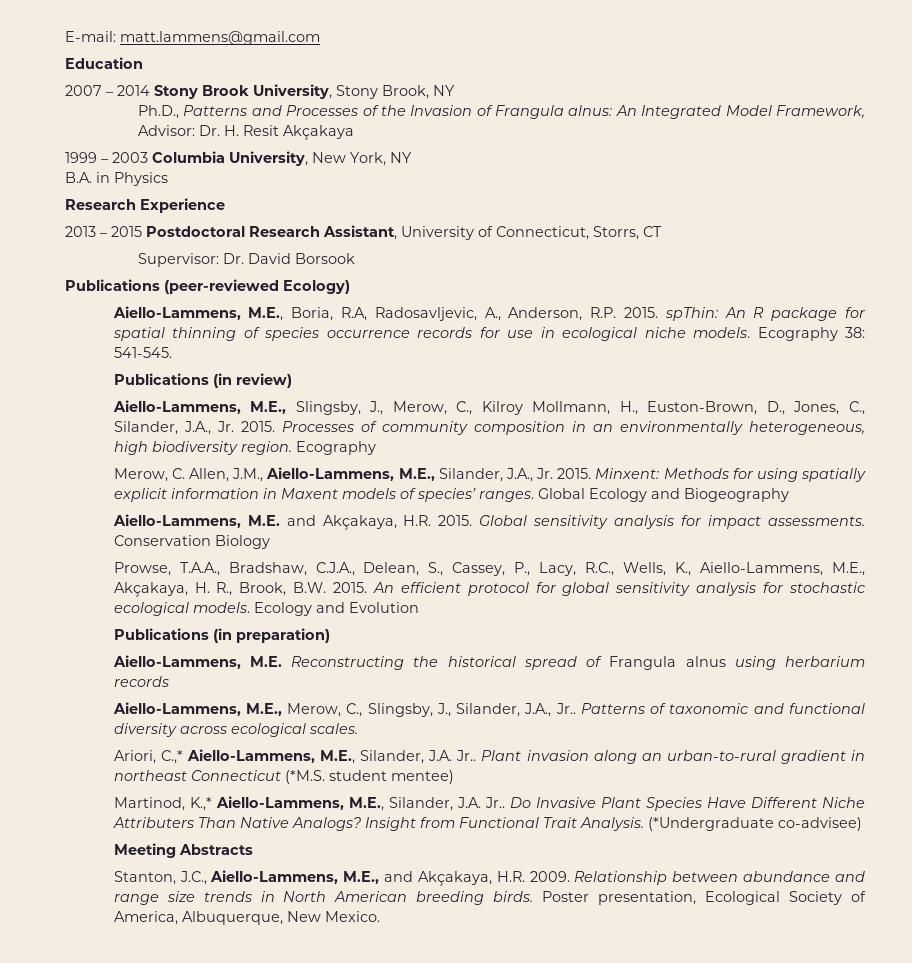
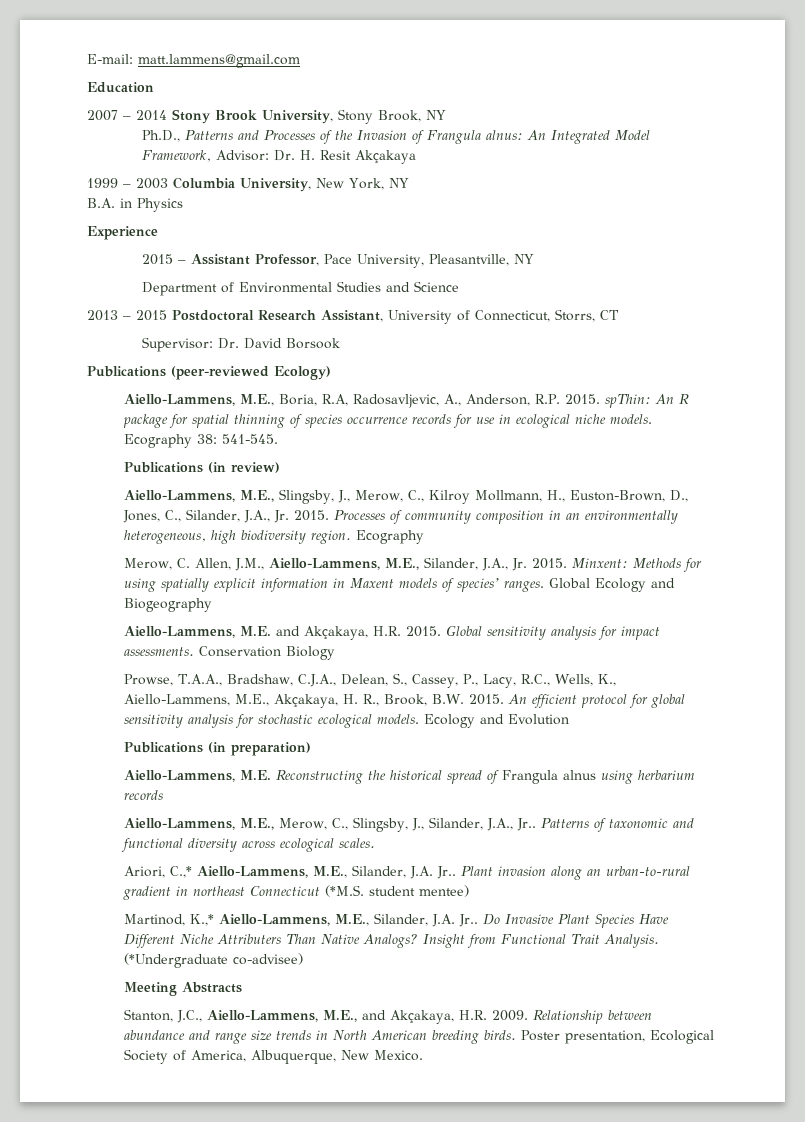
[65,199,136,210] Research -> (183, 205) none
(225, 205) none -> [141,254,534,268] [141,281,459,296] // 2015 – Assistant Professor, Pace University, Pleasantville, NY // Department of Environmental Studies and Science

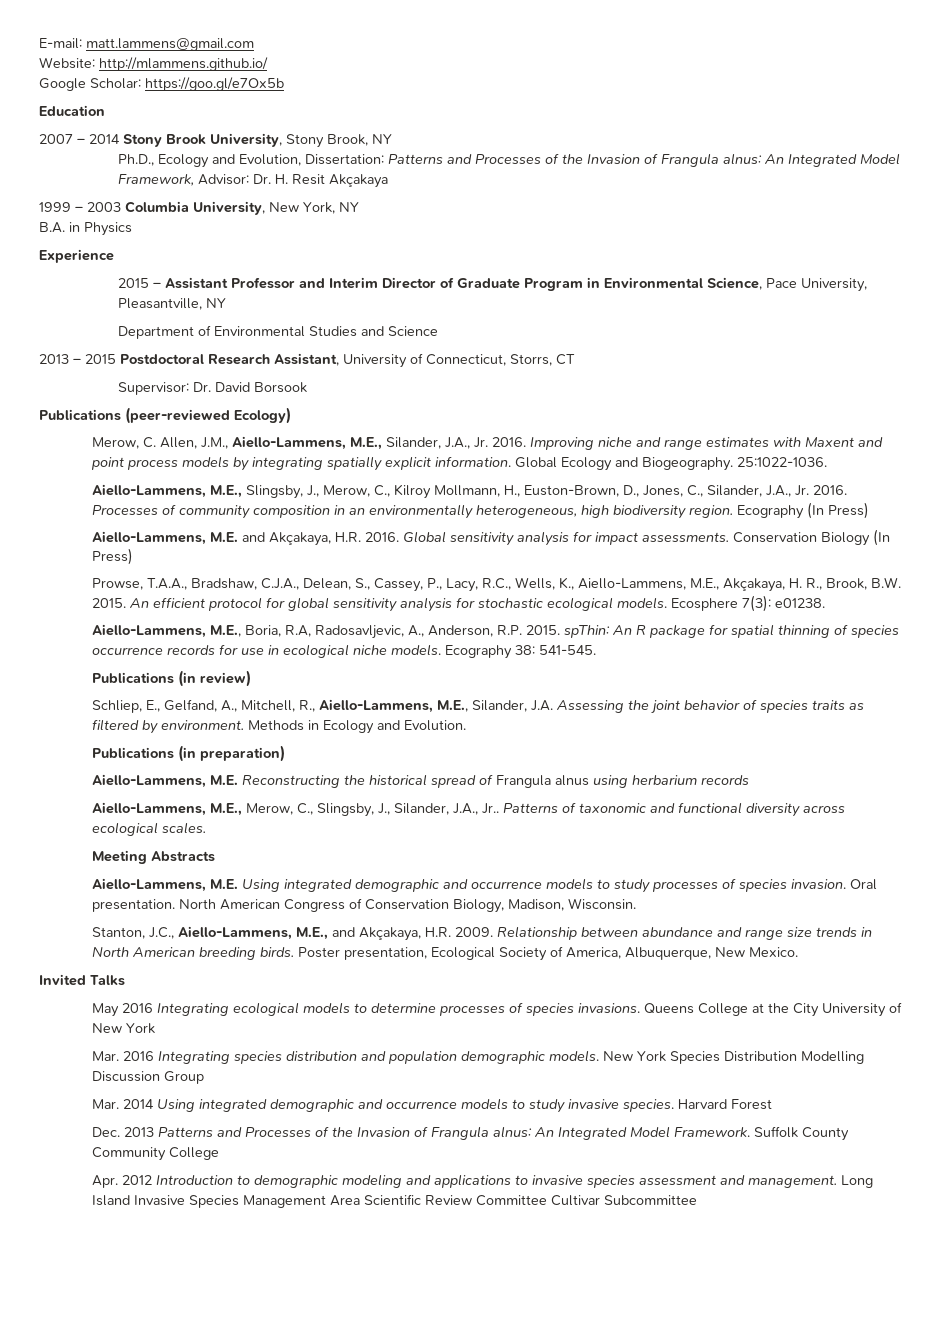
(300, 61) none -> [39,57,268,71] [39,77,284,91] // Website: http://mlammens.github.io/ // Google Scholar: https://goo.gl/e7Ox5b
(180, 136) none -> [158,154,385,168] Ecology and Evolution, Dissertation:
[254,254,319,266] Professor, -> [231,277,763,291] Professor and Interim Director of Graduate Program in Environmental Science,
(331, 373) none -> [91,436,883,450] [90,456,827,471] [91,484,847,499] [91,502,869,519] [91,529,890,546] [91,548,133,565] [91,577,901,592] [91,595,825,612] // Merow, C. Allen, J.M., Aiello-Lammens, M.E., Silander, J.A., Jr. 2016. Improving niche and range estimates with Maxent and point process models by integrating spatially explicit information. Global Ecology and Biogeography. 25:1022-1036. // Aiello-Lammens, M.E., Slingsby, J., Merow, C., Kilroy Mollmann, H., Euston-Brown, D., Jones, C., Silander, J.A., Jr. 2016. Processes of community composition in an environmentally heterogeneous, high biodiversity region. Ecography (In Press) // Aiello-Lammens, M.E. and Akçakaya, H.R. 2016. Global sensitivity analysis for impact assessments. Conservation Biology (In Press) // Prowse, T.A.A., Bradshaw, C.J.A., Delean, S., Cassey, P., Lacy, R.C., Wells, K., Aiello-Lammens, M.E., Akçakaya, H. R., Brook, B.W. 2015. An efficient protocol for global sensitivity analysis for stochastic ecological models. Ecosphere 7(3): e01238.
[123,489,688,504] [122,509,678,524] [123,530,424,544] [123,557,702,572] [123,578,675,592] [123,598,212,612] [123,626,660,640] [123,646,335,660] [123,673,616,688] [123,694,685,708] [123,714,569,728] Aiello-Lammens, M.E., Slingsby, J., Merow, C., Kilroy Mollmann, H., Euston-Brown, D., Jones, C., Silander, J.A., Jr. 2015. Processes of community composition in an environmentally heterogeneous, high biodiversity region. Ecography // Merow, C. Allen, J.M., Aiello-Lammens, M.E., Silander, J.A., Jr. 2015. Minxent: Methods for using spatially explicit information in Maxent models of species’ ranges. Global Ecology and Biogeography // Aiello-Lammens, M.E. and Akçakaya, H.R. 2015. Global sensitivity analysis for impact assessments. Conservation Biology // Prowse, T.A.A., Bradshaw, C.J.A., Delean, S., Cassey, P., Lacy, R.C., Wells, K., Aiello-Lammens, M.E., Akçakaya, H. R., Brook, B.W. 2015. An efficient protocol for global sensitivity analysis for stochastic ecological models. Ecology and Evolution -> [91,699,864,714] [91,719,466,734] Schliep, E., Gelfand, A., Mitchell, R., Aiello-Lammens, M.E., Silander, J.A. Assessing the joint behavior of species traits as filtered by environment. Methods in Ecology and Evolution.
[123,865,690,880] [122,885,469,900] [123,913,669,928] [123,934,659,948] [123,953,303,968] [123,982,242,996] Ariori, C.,* Aiello-Lammens, M.E., Silander, J.A. Jr.. Plant invasion along an urban-to-rural gradient in northeast Connecticut (*M.S. student mentee) // Martinod, K.,* Aiello-Lammens, M.E., Silander, J.A. Jr.. Do Invasive Plant Species Have Different Niche Attributers Than Native Analogs? Insight from Functional Trait Analysis. (*Undergraduate co-advisee) // Meeting Abstracts -> [91,850,215,864] [91,878,877,893] [91,898,636,913] Meeting Abstracts // Aiello-Lammens, M.E. Using integrated demographic and occurrence models to study processes of species invasion. Oral presentation. North American Congress of Conservation Biology, Madison, Wisconsin.
(423, 1055) none -> [39,974,125,986] [91,1002,902,1017] [91,1023,155,1034] [91,1050,864,1064] [91,1071,204,1084] [91,1098,772,1113] [91,1126,849,1141] [91,1147,219,1161] [91,1174,873,1188] [91,1194,697,1208] // Invited Talks // May 2016 Integrating ecological models to determine processes of species invasions. Queens College at the City University of New York // Mar. 2016 Integrating species distribution and population demographic models. New York Species Distribution Modelling Discussion Group // Mar. 2014 Using integrated demographic and occurrence models to study invasive species. Harvard Forest // Dec. 2013 Patterns and Processes of the Invasion of Frangula alnus: An Integrated Model Framework. Suffolk County Community College // Apr. 2012 Introduction to demographic modeling and applications to invasive species assessment and management. Long Island Invasive Species Management Area Scientific Review Committee Cultivar Subcommittee

